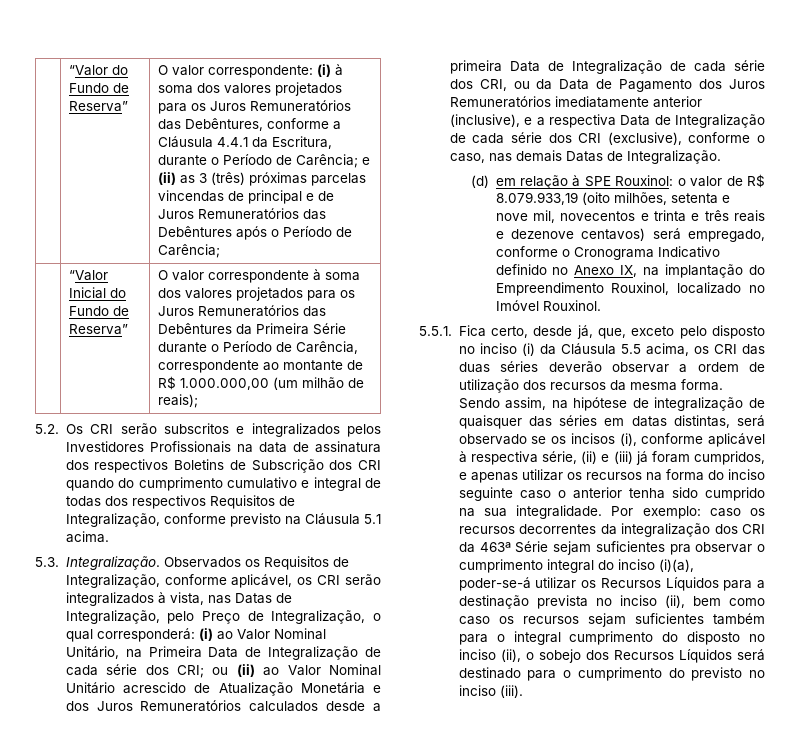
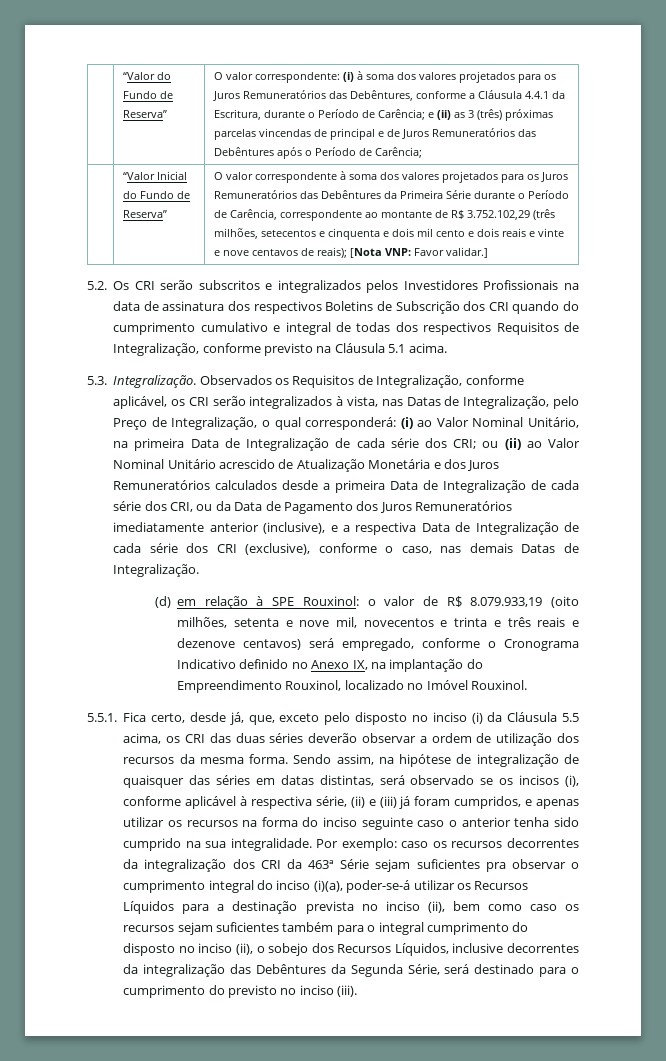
[180,377,365,390] [158,394,199,408] 1.000.000,00 (um milhão de reais); -> [466,209,555,220] [213,228,564,240] [213,247,488,258] 3.752.102,29 (três milhões, setecentos e cinquenta e dois mil cento e dois reais e vinte e nove centavos de reais); [Nota VNP: Favor validar.]
[148,646,202,658] Primeira -> [134,438,185,451] primeira
[678,649,732,663] Líquidos -> [394,943,579,956] [123,964,440,977] Líquidos, inclusive decorrentes da integralização das Debêntures da Segunda Série,

